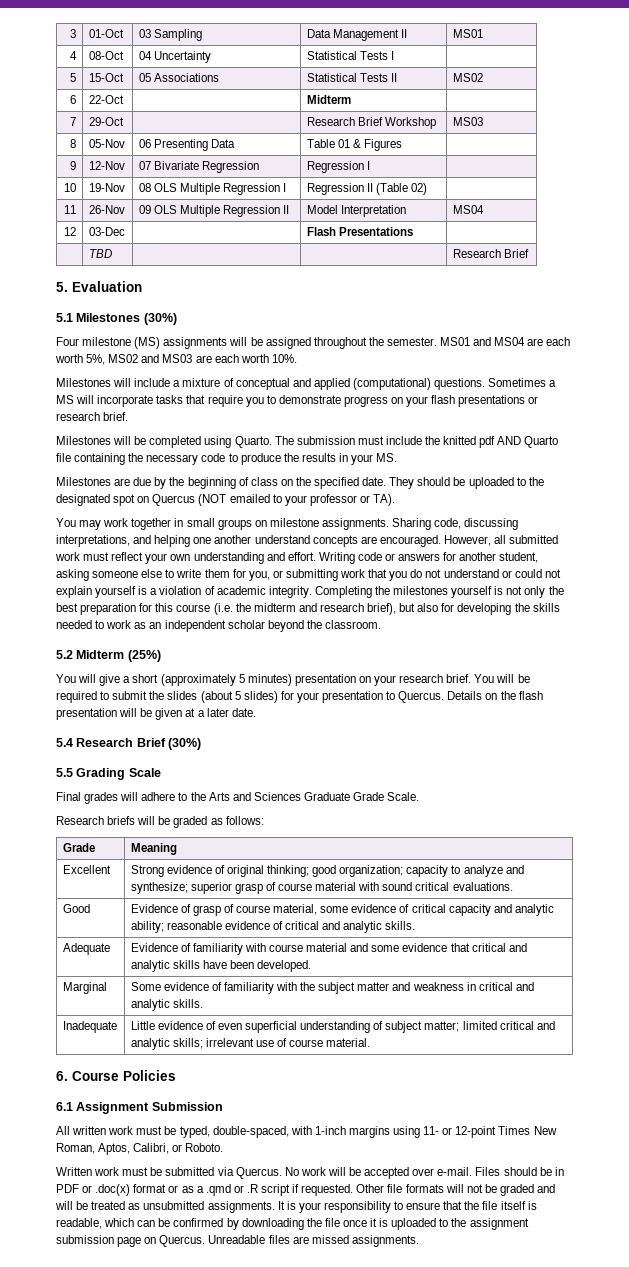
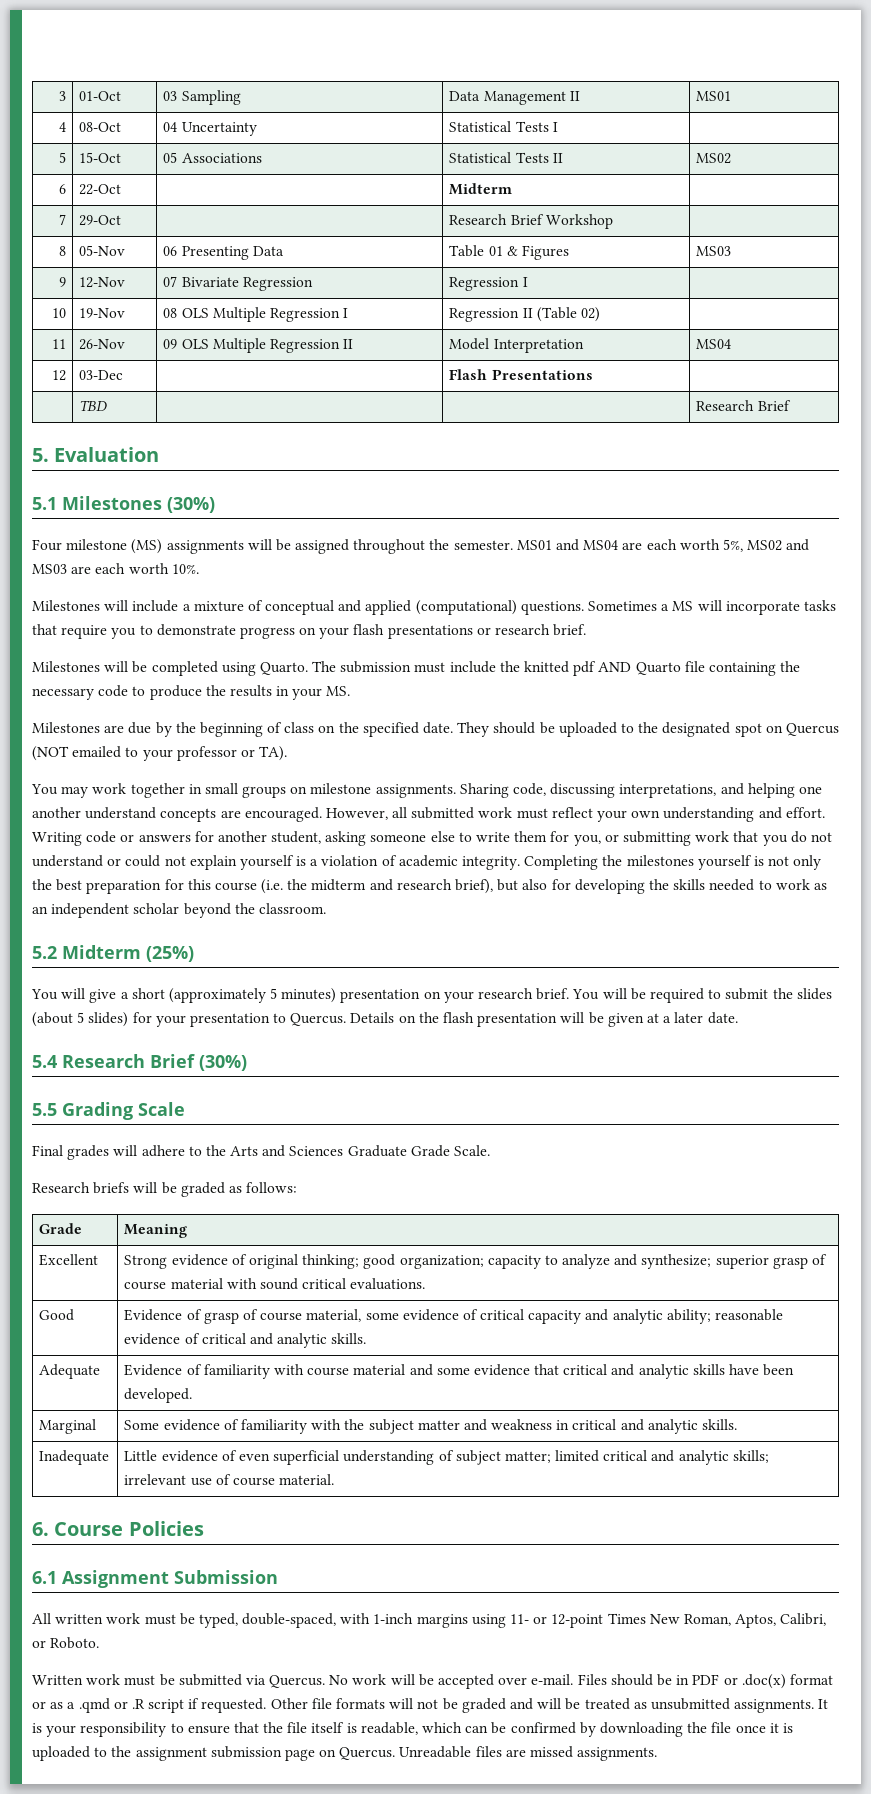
[452,117,483,126] MS03 -> (613, 221) none
(402, 145) none -> [696,246,732,256] MS03

